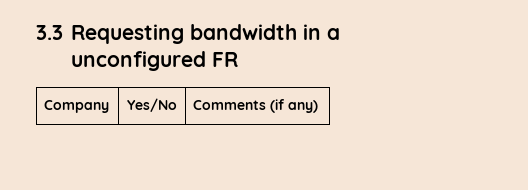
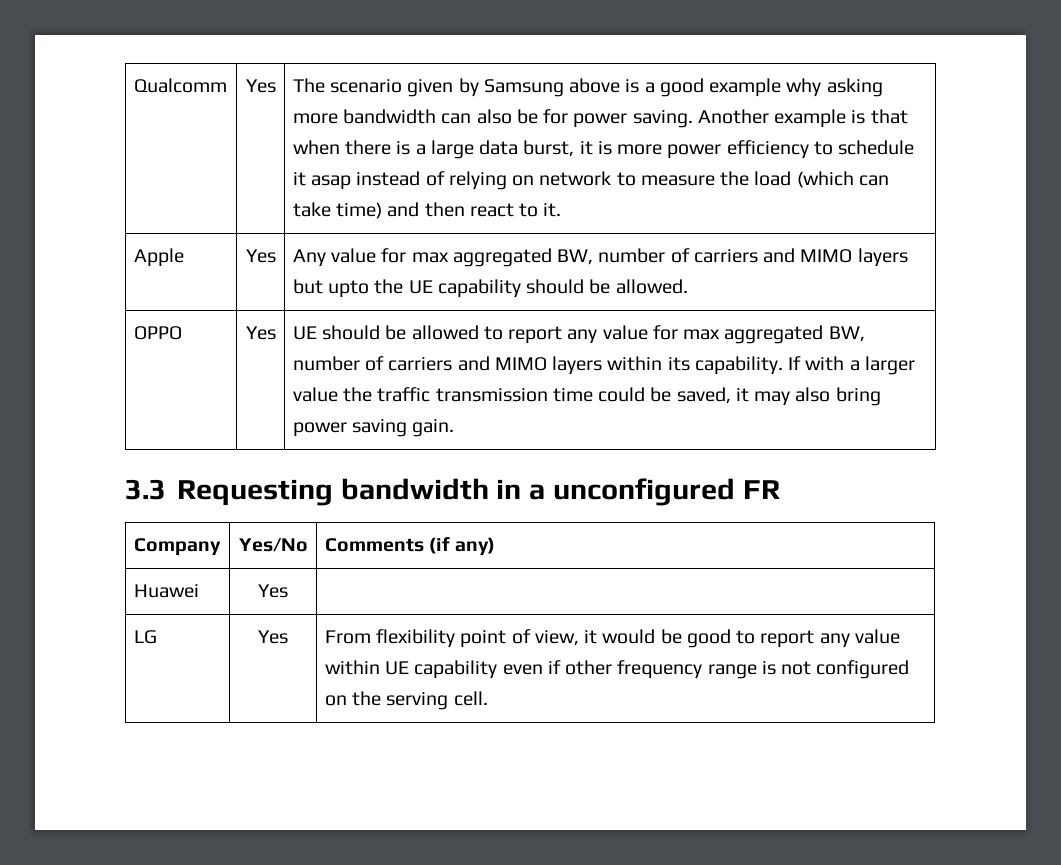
(36, 32) none -> [133,78,227,93] [245,79,276,93] [292,78,883,97] [292,109,908,128] [292,140,915,159] [292,171,889,190] [292,202,562,219] [133,248,184,267] [245,249,276,263] [292,248,908,267] [292,279,688,298] [133,326,182,340] [245,326,276,340] [292,325,865,344] [292,356,915,375] [292,387,881,406] [292,419,455,437] Qualcomm | Yes | The scenario given by Samsung above is a good example why asking more bandwidth can also be for power saving. Another example is that when there is a large data burst, it is more power efficiency to schedule it asap instead of relying on network to measure the load (which can take time) and then react to it. // Apple | Yes | Any value for max aggregated BW, number of carriers and MIMO layers but upto the UE capability should be allowed. // OPPO | Yes | UE should be allowed to report any value for max aggregated BW, number of carriers and MIMO layers within its capability. If with a larger value the traffic transmission time could be saved, it may also bring power saving gain. //
(319, 106) none -> [133,584,199,598] [258,584,288,598] [133,630,157,644] [258,630,288,644] [324,629,900,648] [324,660,910,679] [324,691,488,710] // Huawei | Yes | // LG | Yes | From flexibility point of view, it would be good to report any value within UE capability even if other frequency range is not configured on the serving cell.

